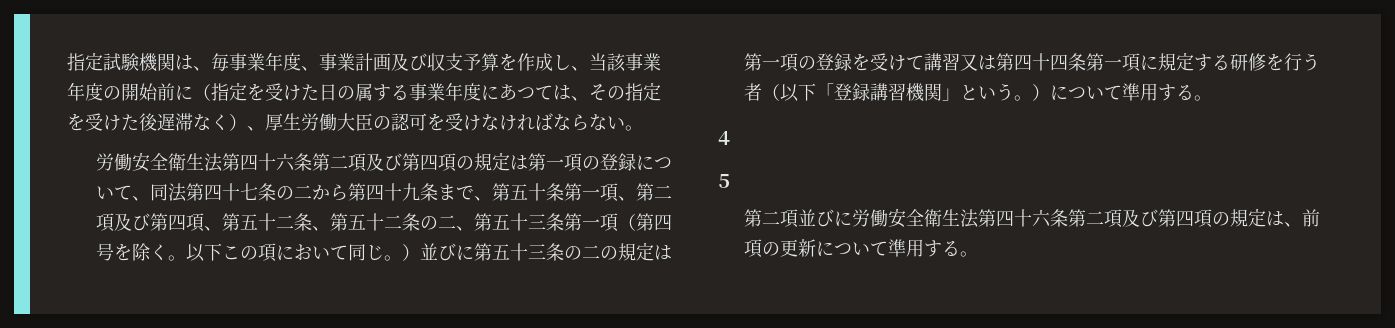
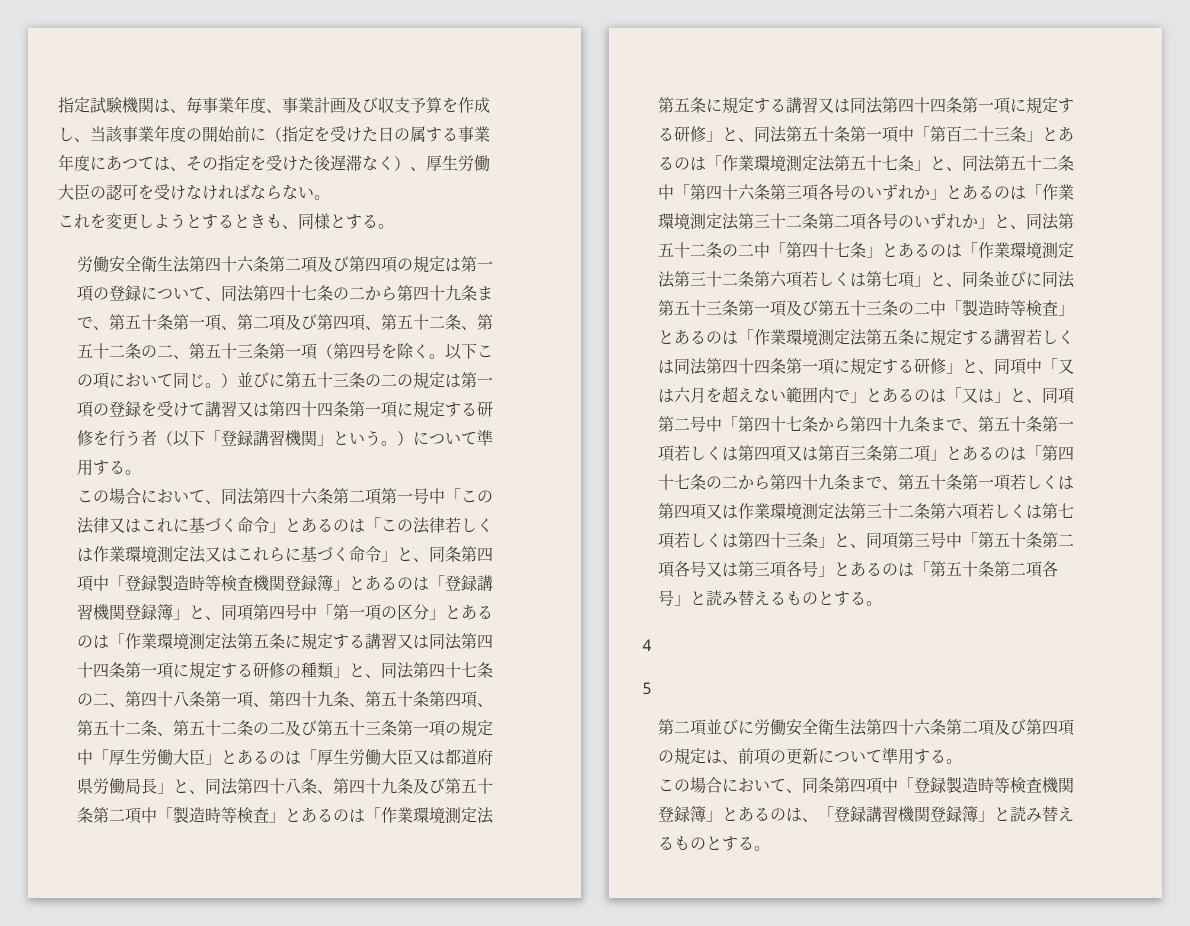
(643, 128) none -> [58,213,394,229] // これを変更しようとするときも、同様とする。
(1213, 98) none -> [76,488,493,505] [76,517,493,534] [76,546,493,563] [76,574,493,592] [76,604,493,621] [76,633,493,650] [76,662,493,679] [76,691,493,708] [76,720,493,737] [76,749,493,766] [76,778,493,795] [76,806,494,824] [657,97,1074,114] [657,126,1074,143] [657,155,1074,172] [657,184,1074,201] [657,213,1074,230] [657,242,1074,259] [657,271,1075,288] [657,299,1074,317] [657,329,1074,346] [657,358,1074,375] [657,386,1074,404] [657,416,1074,432] [657,445,1074,462] [657,474,1074,491] [657,503,1074,520] [657,532,1074,549] [657,561,1058,578] [657,590,882,606] // この場合において、同法第四十六条第二項第一号中「この法律又はこれに基づく命令」とあるのは「この法律若しくは作業環境測定法又はこれらに基づく命令」と、同条第四項中「登録製造時等検査機関登録簿」とあるのは「登録講習機関登録簿」と、同項第四号中「第一項の区分」とあるのは「作業環境測定法第五条に規定する講習又は同法第四十四条第一項に規定する研修の種類」と、同法第四十七条の二、第四十八条第一項、第四十九条、第五十条第四項、第五十二条、第五十二条の二及び第五十三条第一項の規定中「厚生労働大臣」とあるのは「厚生労働大臣又は都道府県労働局長」と、同法第四十八条、第四十九条及び第五十条第二項中「製造時等検査」とあるのは「作業環境測定法第五条に規定する講習又は同法第四十四条第一項に規定する研修」と、同法第五十条第一項中「第百二十三条」とあるのは「作業環境測定法第五十七条」と、同法第五十二条中「第四十六条第三項各号のいずれか」とあるのは「作業環境測定法第三十二条第二項各号のいずれか」と、同法第五十二条の二中「第四十七条」とあるのは「作業環境測定法第三十二条第六項若しくは第七項」と、同条並びに同法第五十三条第一項及び第五十三条の二中「製造時等検査」とあるのは「作業環境測定法第五条に規定する講習若しくは同法第四十四条第一項に規定する研修」と、同項中「又は六月を超えない範囲内で」とあるのは「又は」と、同項第二号中「第四十七条から第四十九条まで、第五十条第一項若しくは第四項又は第百三条第二項」とあるのは「第四十七条の二から第四十九条まで、第五十条第一項若しくは第四項又は作業環境測定法第三十二条第六項若しくは第七項若しくは第四十三条」と、同項第三号中「第五十条第二項各号又は第三項各号」とあるのは「第五十条第二項各号」と読み替えるものとする。
(979, 254) none -> [657,776,1074,794] [657,806,1074,823] [657,836,770,851] // この場合において、同条第四項中「登録製造時等検査機関登録簿」とあるのは、「登録講習機関登録簿」と読み替えるものとする。

